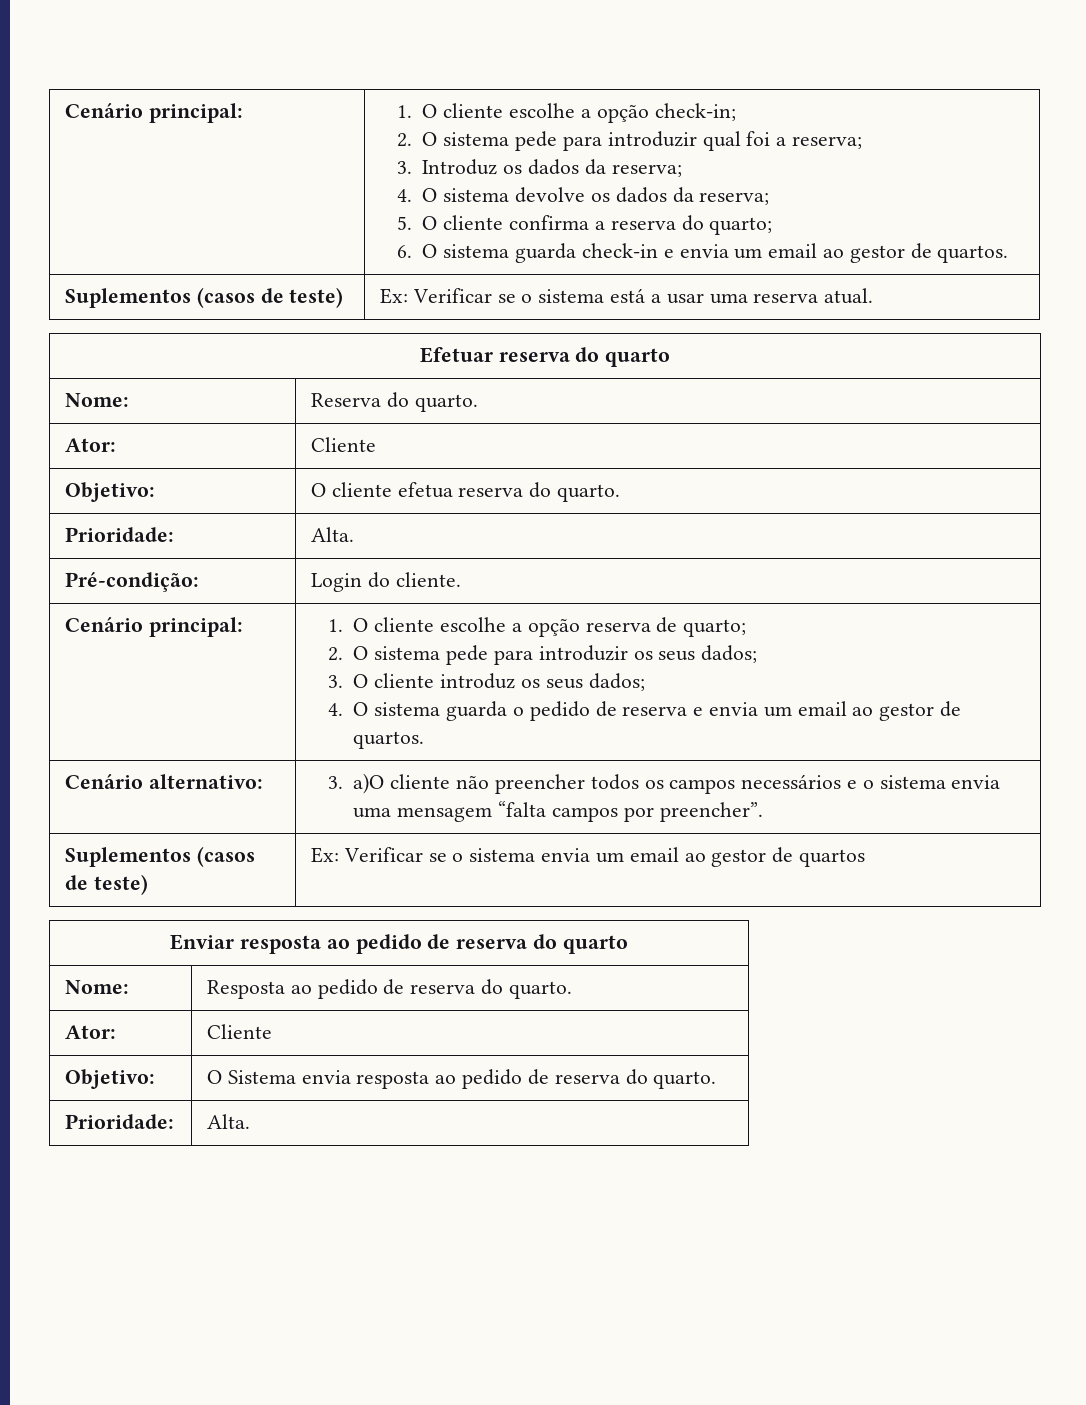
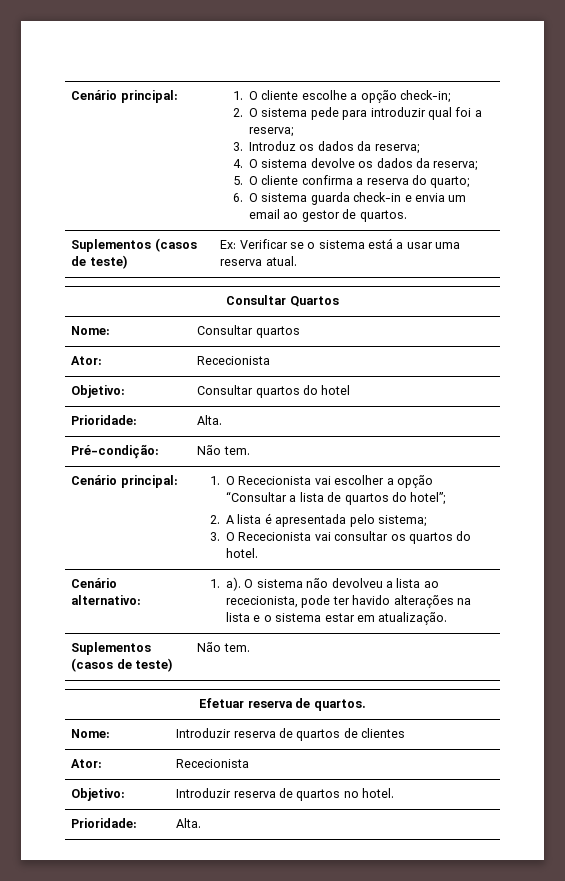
[419,347,671,367] [65,393,130,407] [311,392,478,412] [65,438,117,452] [311,437,377,452] [65,482,156,502] [311,482,621,502] Efetuar reserva do quarto // Nome: | Reserva do quarto. // Ator: | Cliente // Objetivo: | O cliente efetua reserva do quarto. -> [226,295,339,307] [71,326,111,335] [197,325,300,338] [71,356,103,365] [197,356,271,365] [71,385,126,398] [197,385,351,398] Consultar Quartos // Nome: | Consultar quartos // Ator: | Rececionista // Objetivo: | Consultar quartos do hotel
[311,572,461,592] [65,617,243,637] [327,617,747,637] [327,645,758,665] [327,673,645,691] [327,701,961,721] [353,731,425,749] [65,774,263,789] [327,773,1001,794] [353,801,763,822] [65,846,255,867] [65,874,148,895] [311,847,865,867] [170,934,628,954] [65,980,130,994] [207,979,572,999] [65,1025,117,1039] [207,1024,273,1039] [65,1069,156,1089] [207,1069,717,1089] Login do cliente. // Cenário principal: | 1. O cliente escolhe a opção reserva de quarto; // 2. O sistema pede para introduzir os seus dados; // 3. O cliente introduz os seus dados; // 4. O sistema guarda o pedido de reserva e envia um email ao gestor de quartos. // Cenário alternativo: | 3. a)O cliente não preencher todos os campos necessários e o sistema envia uma mensagem “falta campos por preencher”. // Suplementos (casos de teste) | Ex: Verificar se o sistema envia um email ao gestor de quartos // Enviar resposta ao pedido de reserva do quarto // Nome: | Resposta ao pedido de reserva do quarto. // Ator: | Cliente // Objetivo: | O Sistema envia resposta ao pedido de reserva do quarto. -> [197,445,250,455] [71,475,178,488] [209,475,433,488] [226,491,446,505] [209,513,426,527] [209,531,472,544] [226,548,259,558] [71,578,118,588] [71,595,142,605] [209,577,439,591] [226,595,471,608] [226,612,448,625] [71,642,152,655] [71,658,173,672] [197,642,250,652] [199,698,366,711] [71,729,111,738] [176,728,406,741] [71,759,103,768] [176,759,250,768] [71,788,126,801] [176,788,395,801] Não tem. // Cenário principal: | 1. O Rececionista vai escolher a opção “Consultar a lista de quartos do hotel”; // 2. A lista é apresentada pelo sistema; // 3. O Rececionista vai consultar os quartos do hotel. // Cenário alternativo: | 1. a). O sistema não devolveu a lista ao rececionista, pode ter havido alterações na lista e o sistema estar em atualização. // Suplementos (casos de teste) | Não tem. // Efetuar reserva de quartos. // Nome: | Introduzir reserva de quartos de clientes // Ator: | Rececionista // Objetivo: | Introduzir reserva de quartos no hotel.

